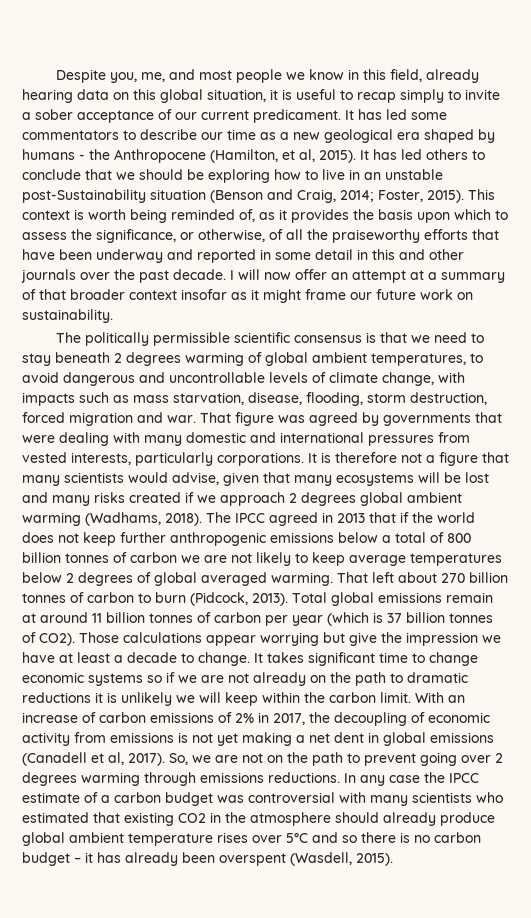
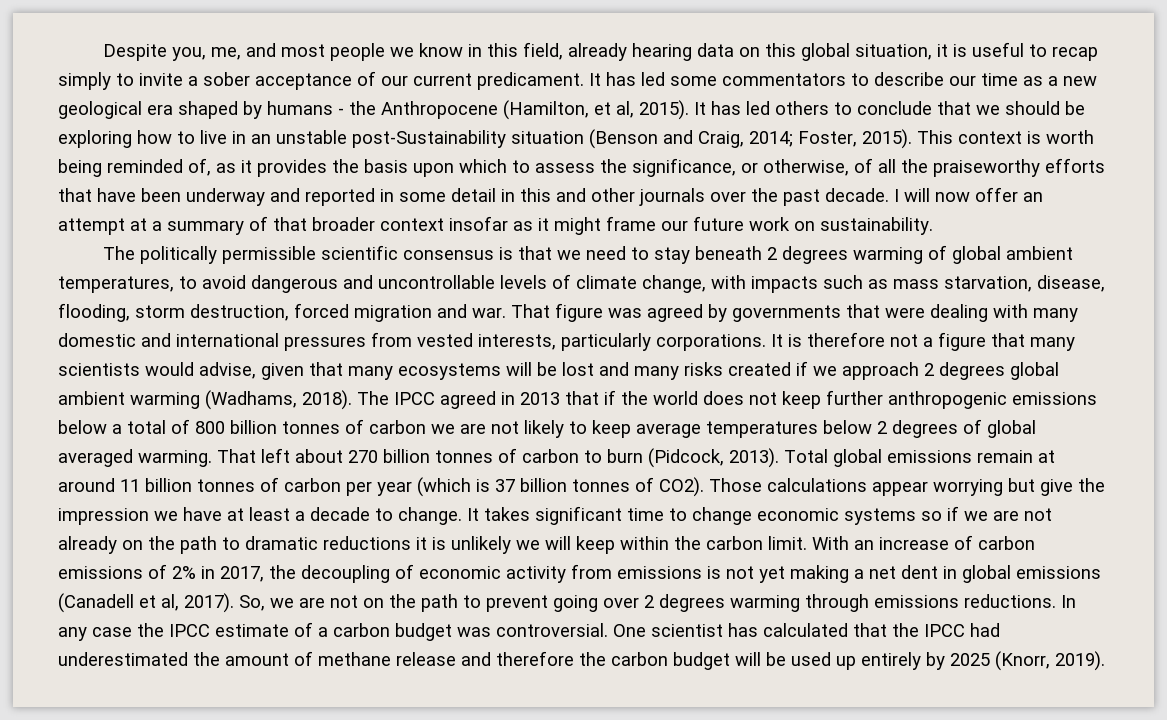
[248,792,503,806] [22,812,495,826] [22,832,481,846] [22,852,393,866] controversial with many scientists who estimated that existing CO2 in the atmosphere should already produce global ambient temperature rises over 5°C and so there is no carbon budget – it has already been overspent (Wasdell, 2015). -> [496,623,1000,637] [58,651,1105,671] controversial. One scientist has calculated that the IPCC had underestimated the amount of methane release and therefore the carbon budget will be used up entirely by 2025 (Knorr, 2019).

